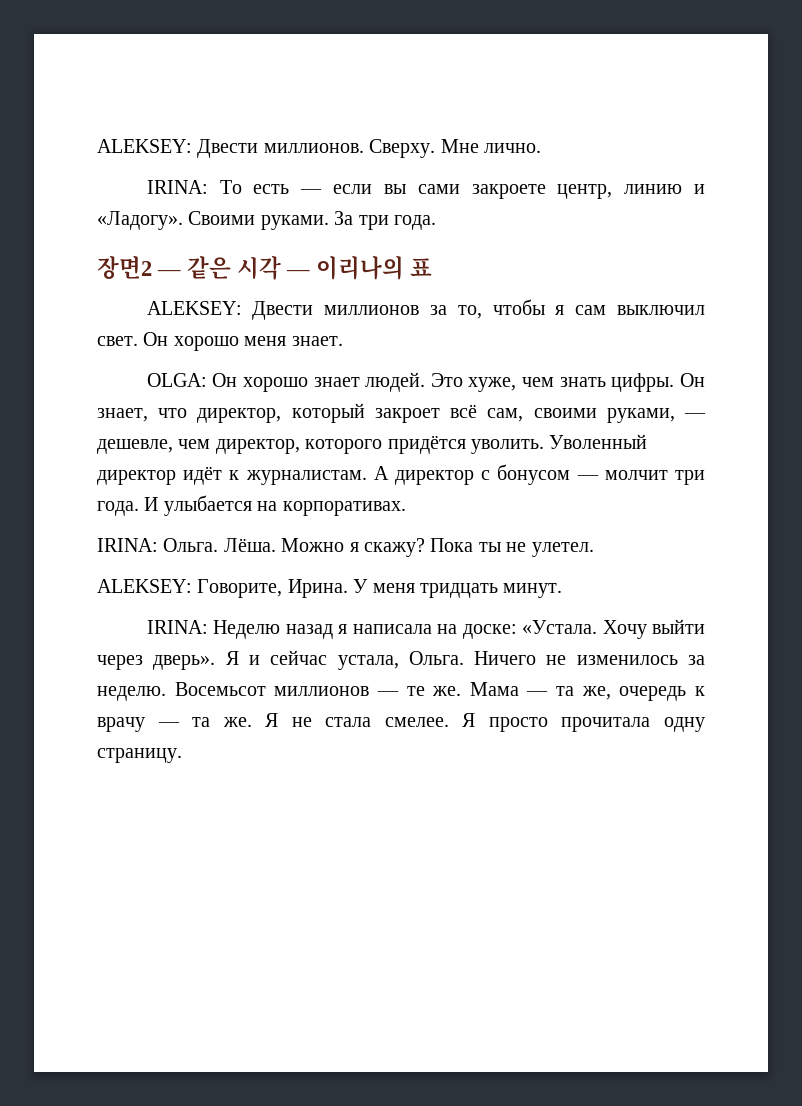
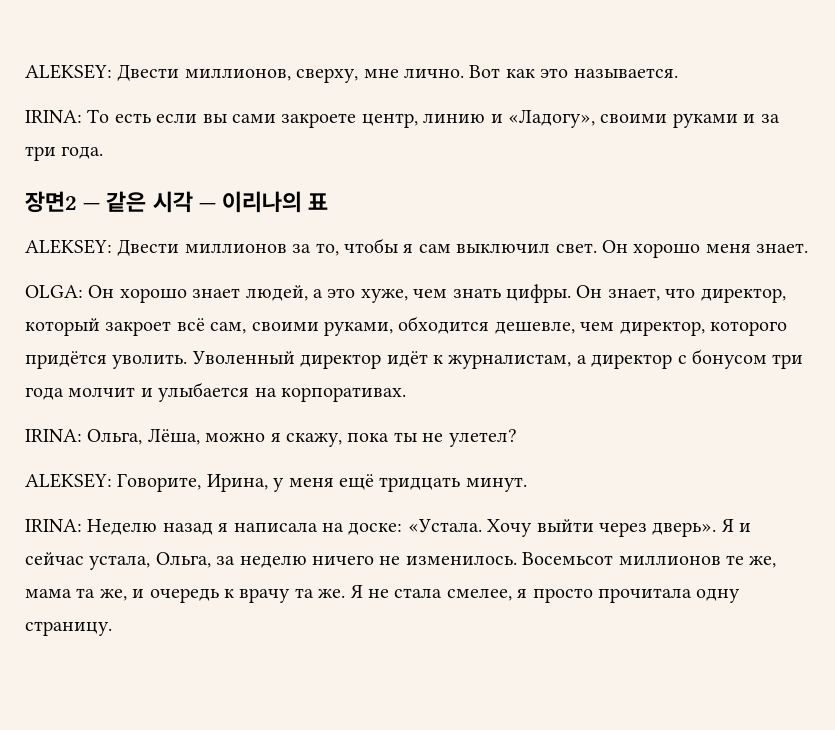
[97,139,541,158] ALEKSEY: Двести миллионов. Сверху. Мне лично. -> [25,64,678,83] ALEKSEY: Двести миллионов, сверху, мне лично. Вот как это называется.
[300,189,323,194] — -> (151, 118) none
[97,211,354,230] «Ладогу». Своими руками. За -> [507,109,780,128] «Ладогу», своими руками и за
[365,372,463,392] людей. Это -> [245,285,356,301] людей, а это
[684,413,706,418] — -> [398,316,490,334] обходится
[245,466,389,485] журналистам. А -> [448,354,587,369] журналистам, а
[576,470,705,485] [97,497,159,516] — молчит три года. И -> [772,354,804,369] [25,387,153,400] три года молчит и
[163,538,474,557] Ольга. Лёша. Можно я скажу? Пока -> [87,428,390,447] Ольга, Лёша, можно я скажу, пока
[531,542,594,557] улетел. -> [448,429,517,447] улетел?
[287,579,415,598] Ирина. У меня -> [206,474,374,492] Ирина, у меня ещё
[408,651,705,665] [97,682,549,701] Ольга. Ничего не изменилось за неделю. Восемьсот миллионов — те же. Мама — -> [155,552,777,568] [25,589,72,598] Ольга, за неделю ничего не изменилось. Восемьсот миллионов те же, мама
(611, 693) none -> [132,589,145,598] и
[157,722,180,727] — -> (291, 595) none
[384,713,476,727] смелее. Я -> [446,588,528,601] смелее, я

